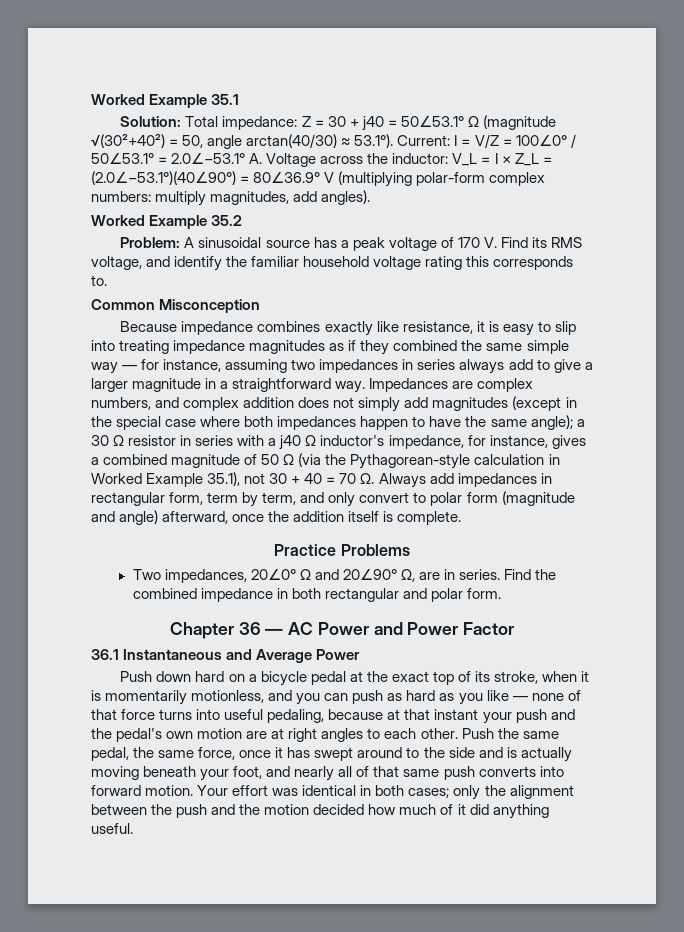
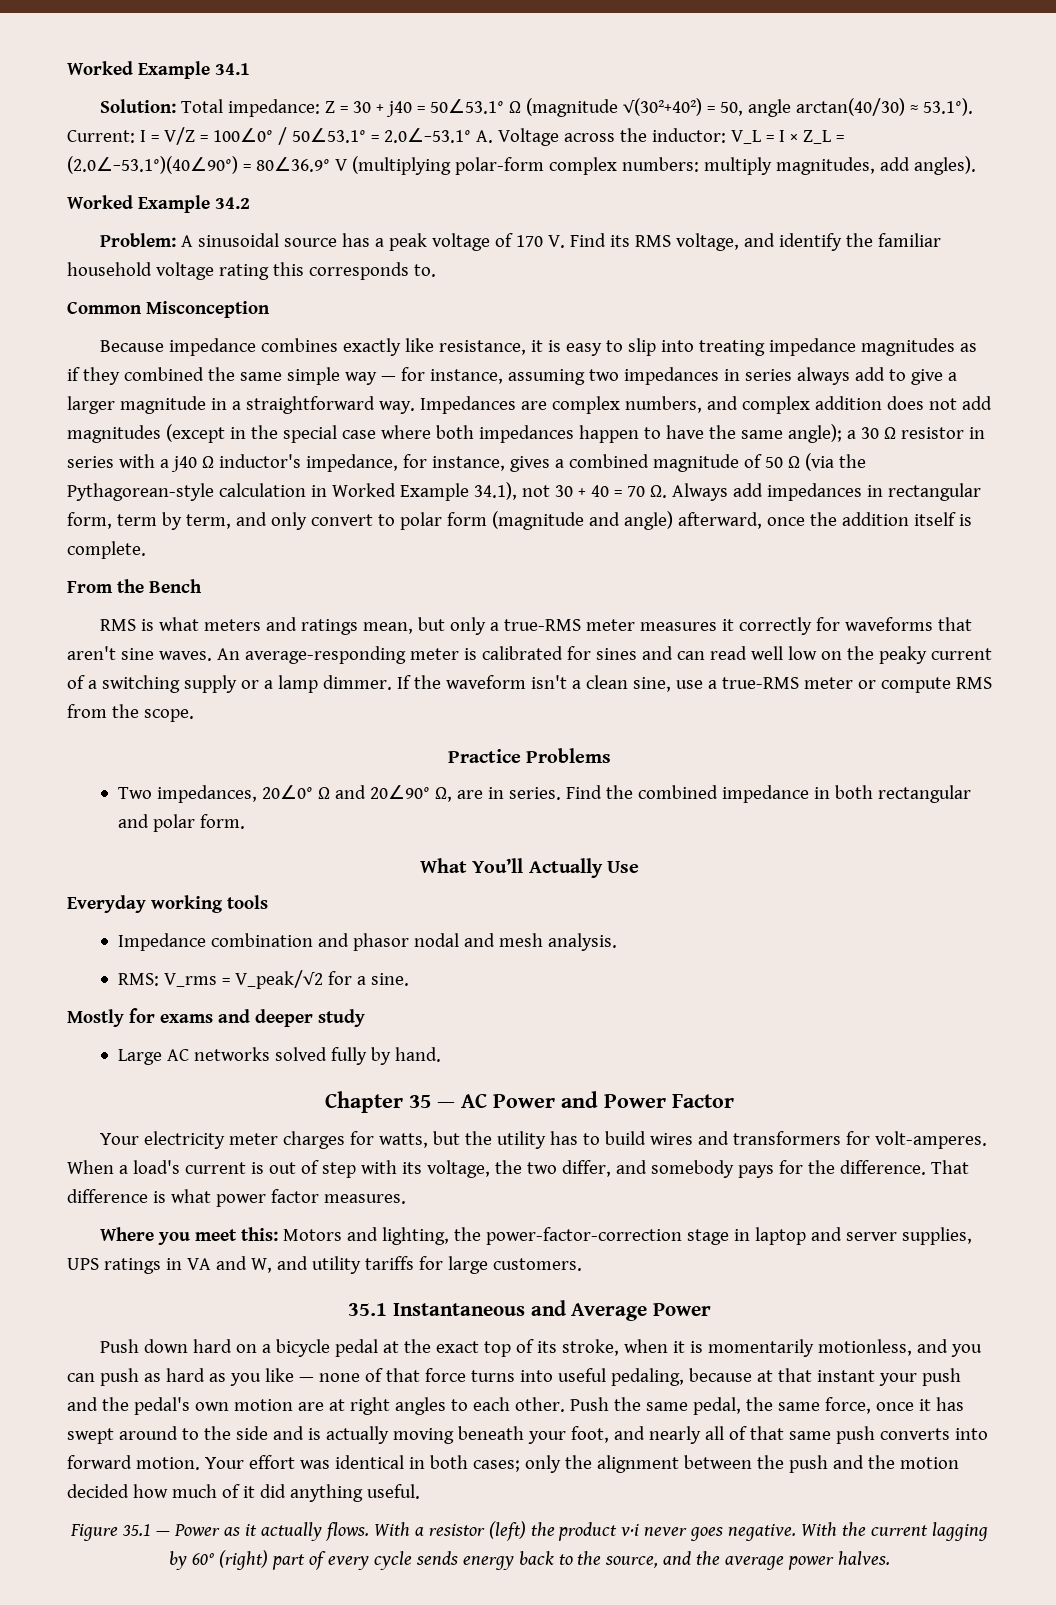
[91,94,240,108] Worked Example 35.1 -> [67,61,250,79] Worked Example 34.1
[211,215,243,226] 35.2 -> [214,197,250,209] 34.2
[358,397,401,412] simply -> (957, 404) none
[207,472,241,486] 35.1), -> [473,482,517,500] 34.1),
(462, 518) none -> [67,579,202,593] [100,617,973,635] [67,646,992,664] [67,675,992,693] [67,704,194,722] // From the Bench // RMS is what meters and ratings mean, but only a true-RMS meter measures it correctly for waveforms that aren't sine waves. An average-responding meter is calibrated for sines and can read well low on the peaky current of a switching supply or a lamp dimmer. If the waveform isn't a clean sine, use a true-RMS meter or compute RMS from the scope.
(501, 593) none -> [420,858,639,878] [67,895,268,913] [117,933,617,951] [117,970,409,989] [67,1008,365,1027] [117,1047,441,1065] // What You’ll Actually Use // Everyday working tools // Impedance combination and phasor nodal and mesh analysis. // RMS: V_rms = V_peak/√2 for a sine. // Mostly for exams and deeper study // Large AC networks solved fully by hand.
[238,622,261,635] 36 -> [409,1095,431,1108] 35
[91,649,119,660] 36.1 -> [100,1131,988,1149] [67,1160,969,1178] [67,1189,406,1207] [100,1227,973,1245] [67,1256,582,1274] [348,1303,388,1316] Your electricity meter charges for watts, but the utility has to build wires and transformers for volt-amperes. When a load's current is out of step with its voltage, the two differ, and somebody pays for the difference. That difference is what power factor measures. // Where you meet this: Motors and lighting, the power-factor-correction stage in laptop and server supplies, UPS ratings in VA and W, and utility tariffs for large customers. // 35.1
(133, 828) none -> [69,1521,989,1541] [168,1550,891,1570] // Figure 35.1 — Power as it actually flows. With a resistor (left) the product v·i never goes negative. With the current lagging by 60° (right) part of every cycle sends energy back to the source, and the average power halves.

